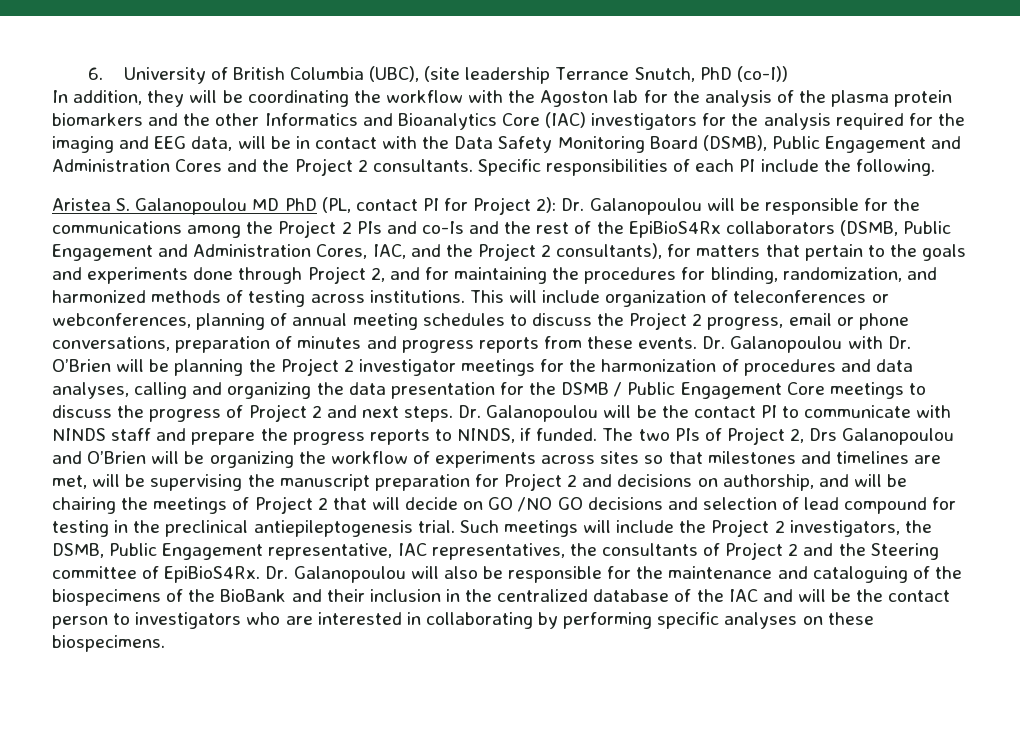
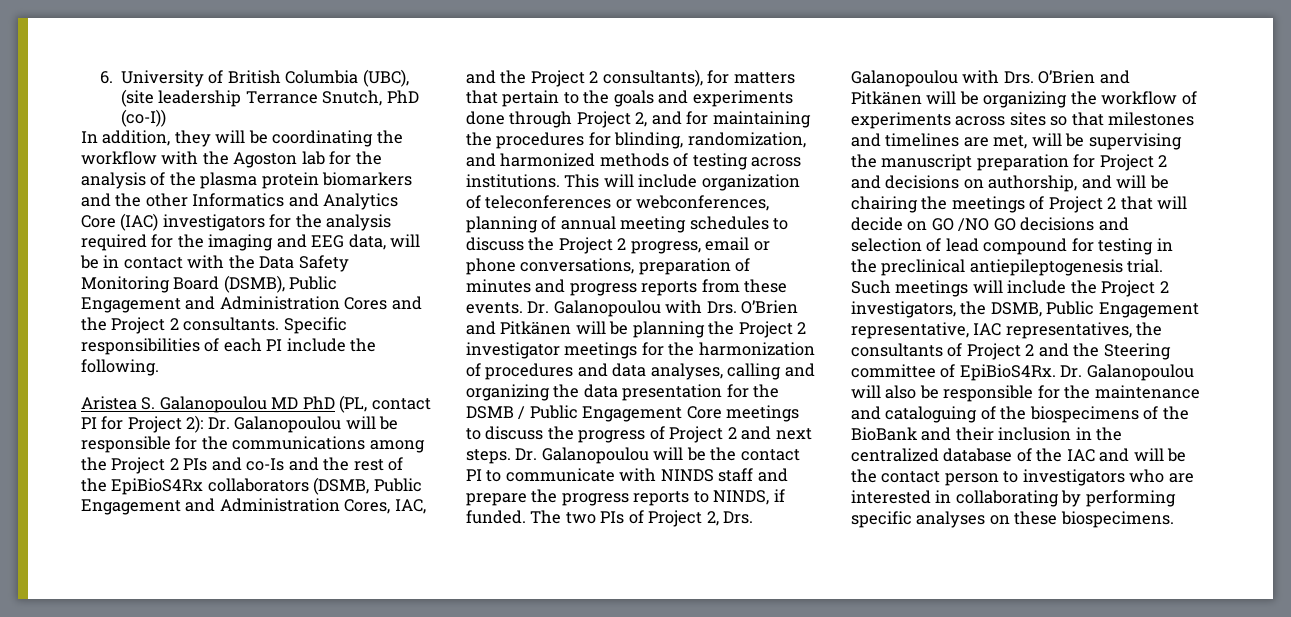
[397,113,497,130] Bioanalytics -> [323,193,399,210] Analytics
[887,336,911,349] [52,359,111,372] Dr. O’Brien -> [706,300,799,314] [466,321,572,335] Drs. O’Brien and Pitkänen
[809,428,955,445] [52,451,147,464] Drs Galanopoulou and O’Brien -> [723,511,754,524] [851,70,1130,87] [851,91,922,105] Drs. Galanopoulou with Drs. O’Brien and Pitkänen

